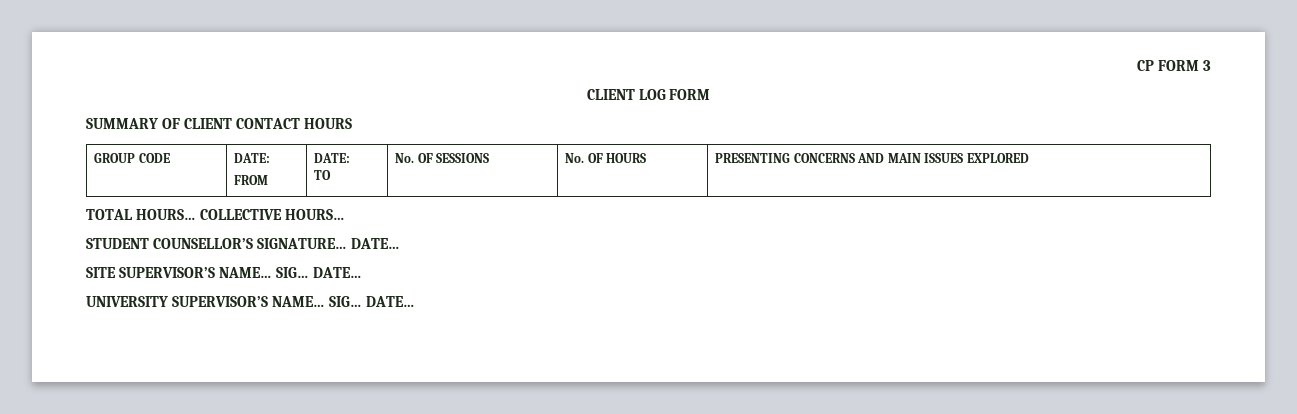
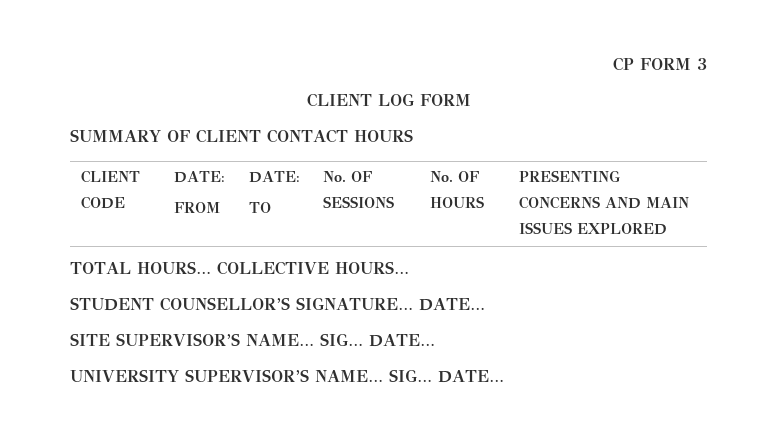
[94,153,136,163] GROUP -> [81,170,141,183] CLIENT

